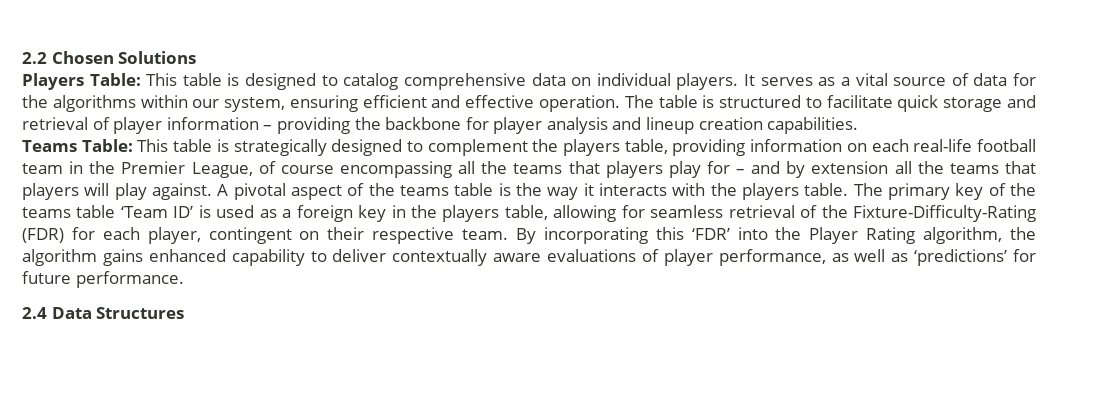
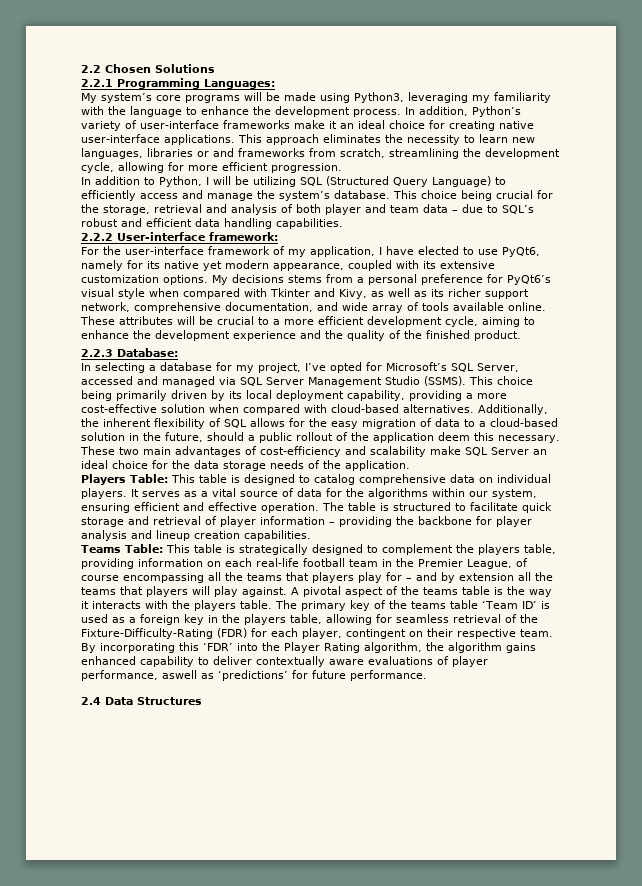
(197, 57) none -> [81,78,275,89] [81,92,551,103] [81,106,521,117] [81,120,534,131] [81,134,535,145] [81,148,560,159] [81,162,342,173] [81,176,506,187] [81,190,553,201] [81,204,534,215] [81,218,343,229] [81,232,278,241] [81,246,540,257] [81,260,495,271] [81,274,551,285] [81,288,529,299] [81,302,546,313] [80,316,535,327] [81,330,521,341] [81,348,178,357] [81,362,519,373] [81,376,533,387] [81,390,507,401] [81,404,548,415] [81,418,558,429] [81,432,560,443] [80,446,547,457] [81,460,410,471] // 2.2.1 Programming Languages: // My system’s core programs will be made using Python3, leveraging my familiarity with the language to enhance the development process. In addition, Python’s variety of user-interface frameworks make it an ideal choice for creating native user-interface applications. This approach eliminates the necessity to learn new languages, libraries or and frameworks from scratch, streamlining the development cycle, allowing for more efficient progression. // In addition to Python, I will be utilizing SQL (Structured Query Language) to efficiently access and manage the system’s database. This choice being crucial for the storage, retrieval and analysis of both player and team data – due to SQL’s robust and efficient data handling capabilities. // 2.2.2 User-interface framework: // For the user-interface framework of my application, I have elected to use PyQt6, namely for its native yet modern appearance, coupled with its extensive customization options. My decisions stems from a personal preference for PyQt6’s visual style when compared with Tkinter and Kivy, as well as its richer support network, comprehensive documentation, and wide array of tools available online. These attributes will be crucial to a more efficient development cycle, aiming to enhance the development experience and the quality of the finished product. // 2.2.3 Database: // In selecting a database for my project, I’ve opted for Microsoft’s SQL Server, accessed and managed via SQL Server Management Studio (SSMS). This choice being primarily driven by its local deployment capability, providing a more cost-effective solution when compared with cloud-based alternatives. Additionally, the inherent flexibility of SQL allows for the easy migration of data to a cloud-based solution in the future, should a public rollout of the application deem this necessary. These two main advantages of cost-efficiency and scalability make SQL Server an ideal choice for the data storage needs of the application.
[831,249,886,262] as well -> [162,670,197,679] aswell

